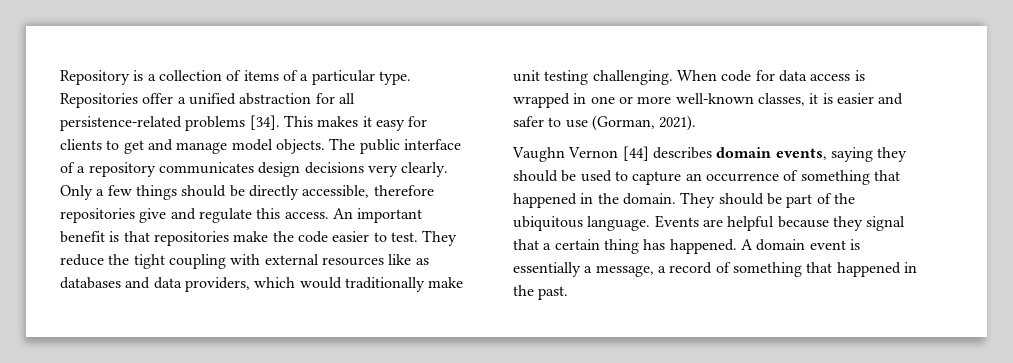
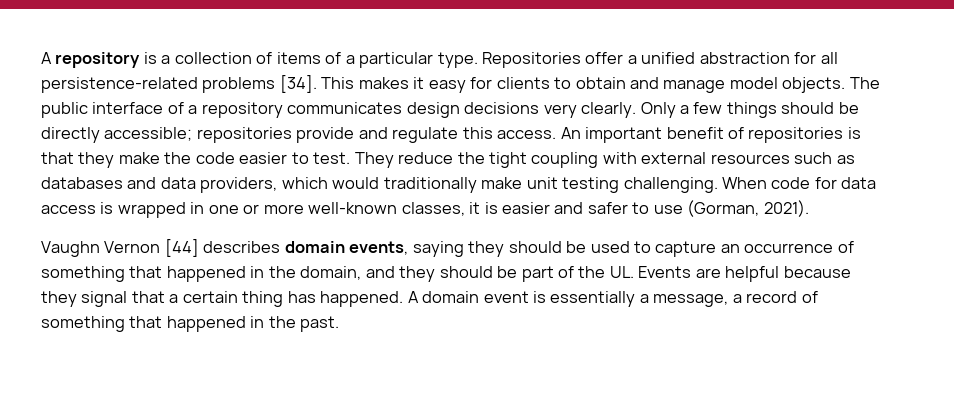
[60,70,130,85] Repository -> [41,52,141,68] A repository
[123,140,144,154] get -> [575,77,626,89] obtain
[302,185,434,198] [60,208,167,223] accessible, therefore repositories give -> [104,127,355,143] accessible; repositories provide
(105, 237) none -> [728,127,844,143] of repositories
[153,231,229,246] repositories -> [78,152,115,168] they
[388,254,412,265] like -> [794,152,833,164] such
[622,192,716,208] domain. They -> [300,266,436,282] domain, and they
[513,216,651,231] ubiquitous language. -> [609,266,634,278] UL.

